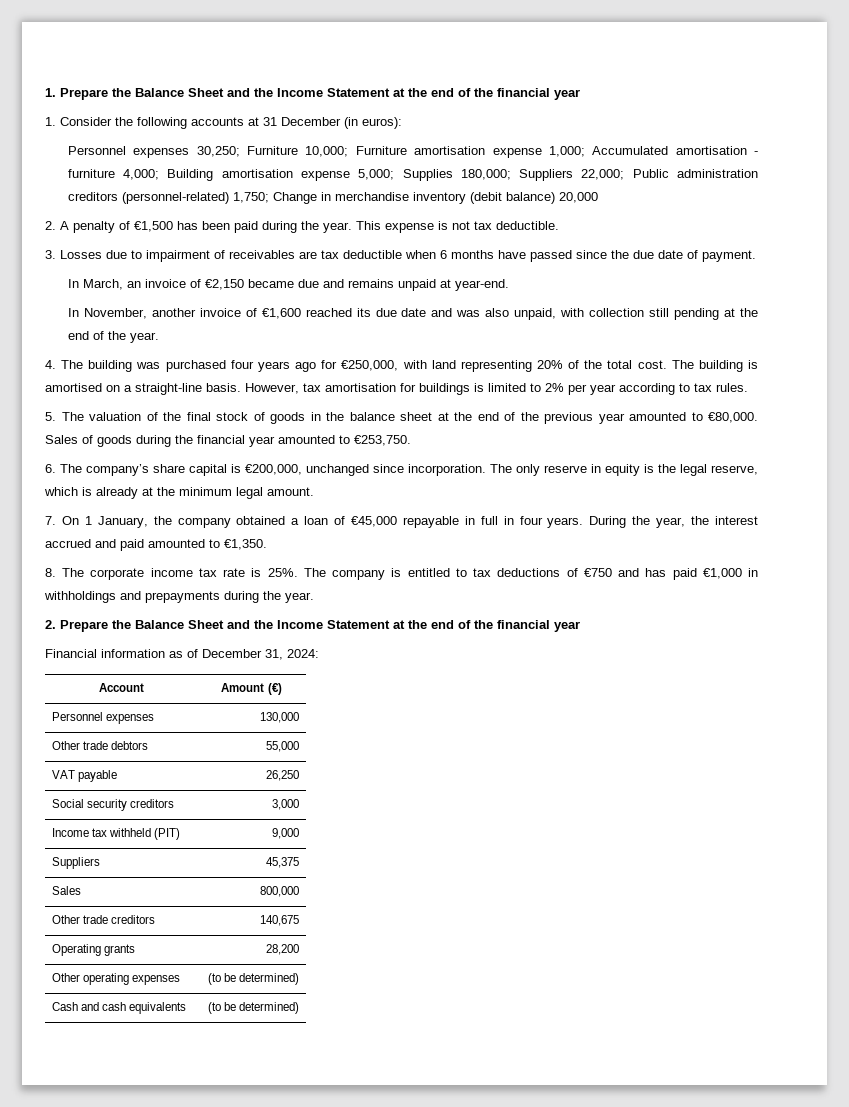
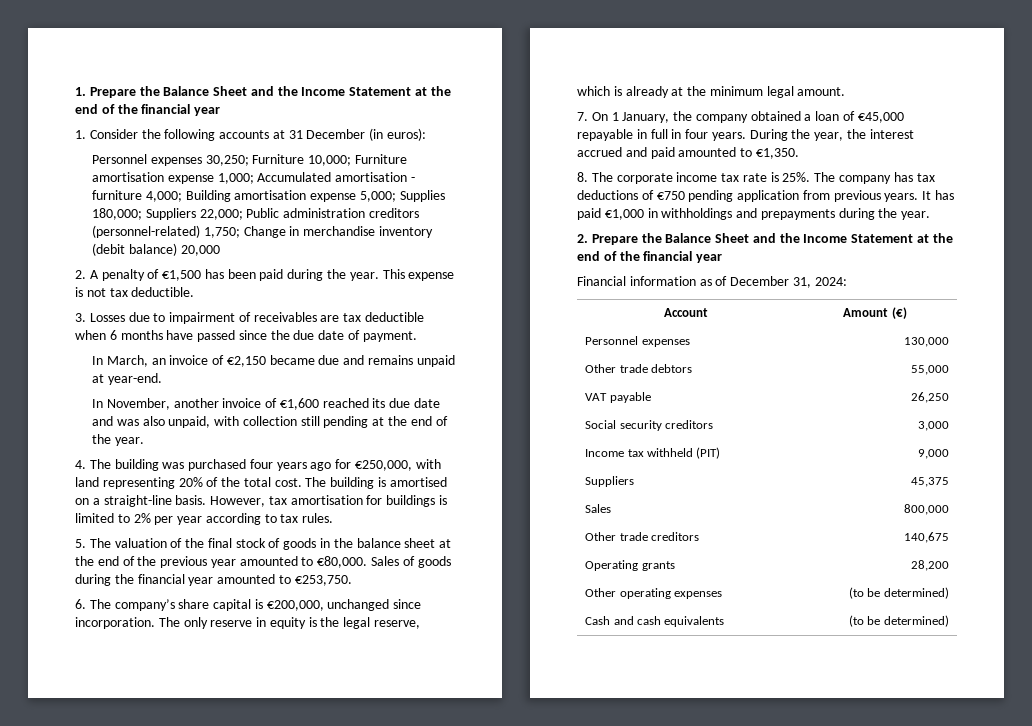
[391,568,467,577] is entitled to -> [893,172,913,182] has
[618,568,640,577] and -> [688,190,932,202] pending application from previous years. It

